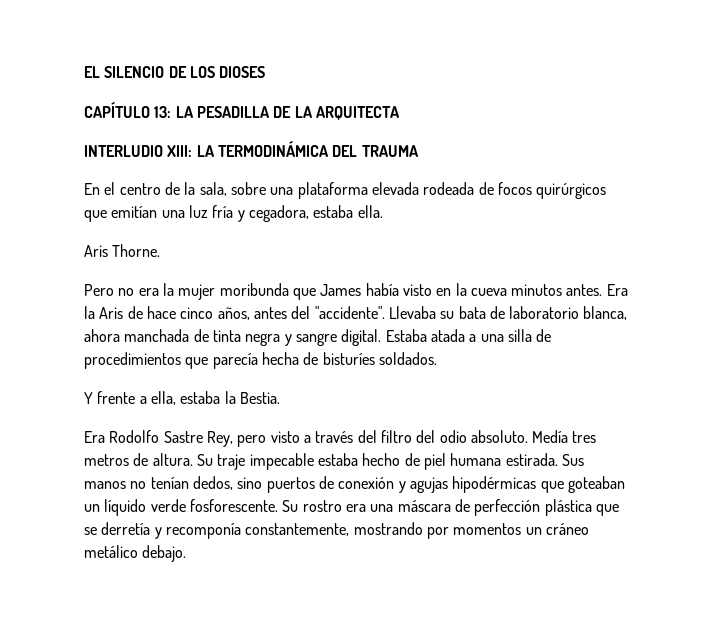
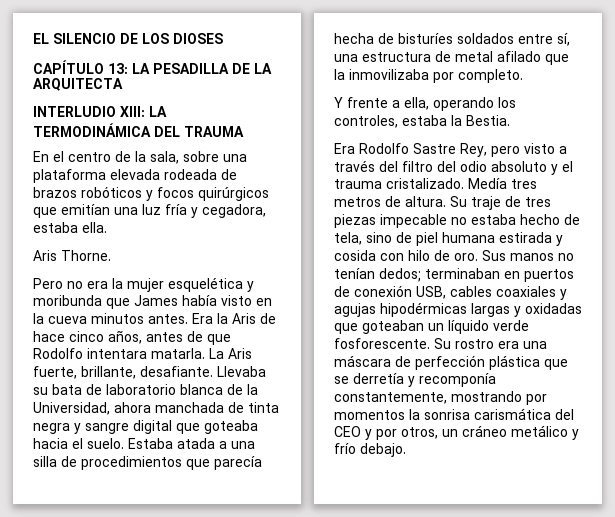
(494, 188) none -> [33,186,153,201] brazos robóticos y
(216, 292) none -> [168,277,254,292] esquelética y
[291,306,385,319] del "accidente". -> [187,331,231,345] [33,348,252,359] [33,366,213,379] de que Rodolfo intentara matarla. La Aris fuerte, brillante, desafiante.
[583,306,628,320] blanca, -> [180,384,258,395] [33,402,110,415] blanca de la Universidad,
[341,329,382,346] digital. -> [133,420,258,434] [33,438,124,449] digital que goteaba hacia el suelo.
[378,352,437,365] soldados. -> [457,33,570,46] [334,51,569,65] [334,69,523,83] soldados entre sí, una estructura de metal afilado que la inmovilizaba por completo.
(176, 398) none -> [433,97,516,111] [334,115,398,128] operando los controles,
[470,430,528,443] absoluto. -> [491,161,573,175] [334,178,464,189] absoluto y el trauma cristalizado.
[249,453,584,470] [84,476,537,493] impecable estaba hecho de piel humana estirada. Sus manos no tenían dedos, sino puertos de conexión y agujas hipodérmicas -> [505,196,551,207] [334,214,580,228] [334,232,563,246] [334,250,574,261] [334,268,574,282] [334,285,567,300] [334,302,582,317] de tres piezas impecable no estaba hecho de tela, sino de piel humana estirada y cosida con hilo de oro. Sus manos no tenían dedos; terminaban en puertos de conexión USB, cables coaxiales y agujas hipodérmicas largas y oxidadas
(522, 529) none -> [409,408,574,420] [334,426,438,440] la sonrisa carismática del CEO y por otros,
(138, 551) none -> [572,429,579,440] [334,443,356,454] y frío

